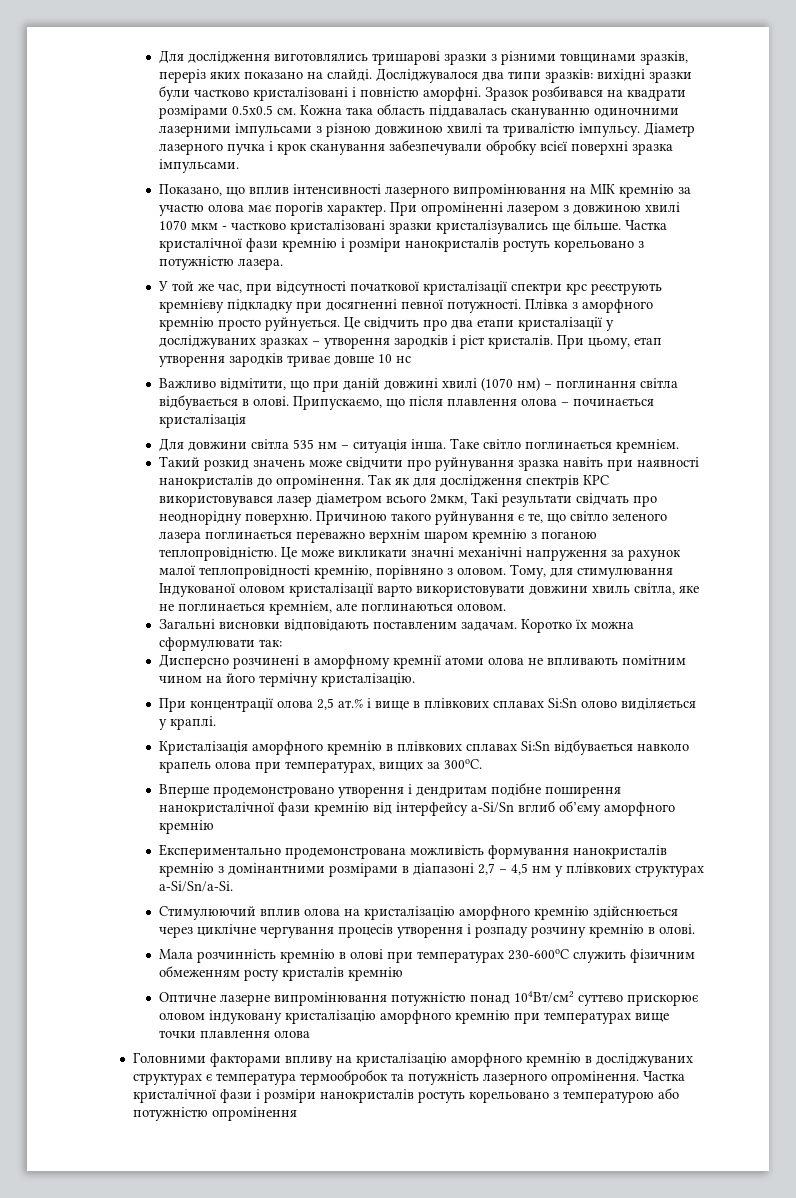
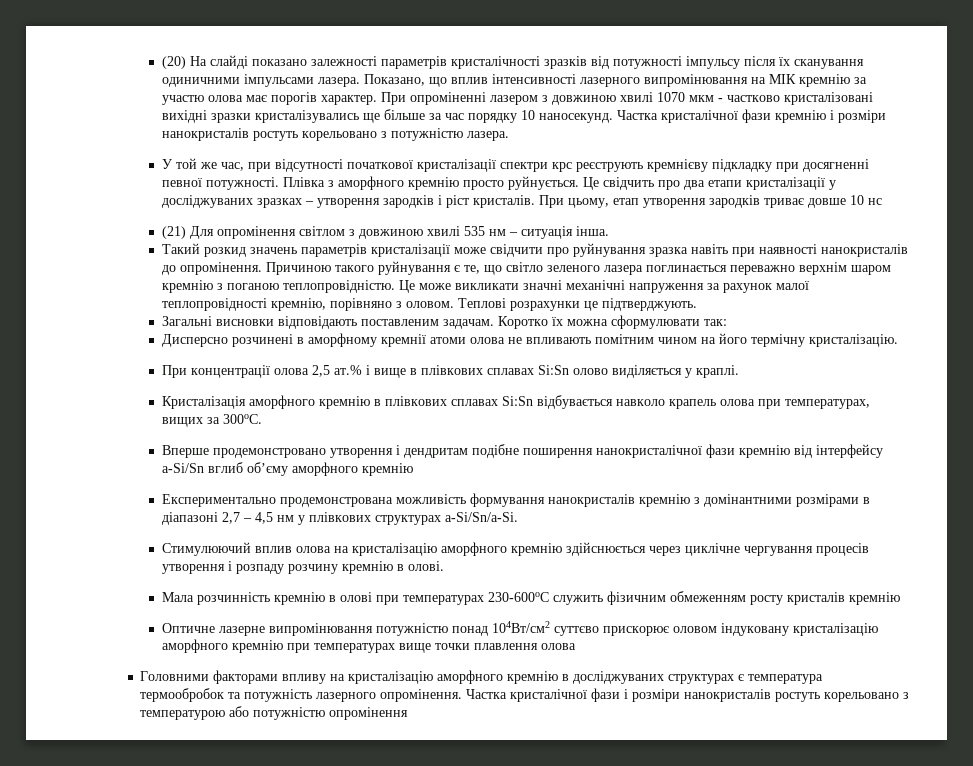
[159,50,689,65] [159,68,693,83] [159,86,687,101] [159,104,680,119] [159,122,696,137] [159,140,674,155] [159,159,240,173] Для дослідження виготовлялись тришарові зразки з різними товщинами зразків, переріз яких показано на слайді. Досліджувалося два типи зразків: вихідні зразки були частково кристалізовані і повністю аморфні. Зразок розбивався на квадрати розмірами 0.5х0.5 см. Кожна така область піддавалась скануванню одиночними лазерними імпульсами з різною довжиною хвилі та тривалістю імпульсу. Діаметр лазерного пучка і крок сканування забезпечували обробку всієї поверхні зразка імпульсами. // -> [161,55,864,69] [161,74,360,87] (20) На слайді показано залежності параметрів кристалічності зразків від потужності імпульсу після їх сканування одиничними імпульсами лазера.
(386, 227) none -> [161,110,207,123] вихідні
[574,219,622,231] більше. -> [383,109,613,123] більше за час порядку 10 наносекунд.
[159,377,679,392] [159,395,655,410] [159,414,247,428] [159,438,290,452] Важливо відмітити, що при даній довжині хвилі (1070 нм) – поглинання світла відбувається в олові. Припускаємо, що після плавлення олова – починається кристалізація // Для довжини світла -> [161,226,460,239] (21) Для опромінення світлом з довжиною хвилі
[450,438,680,453] Таке світло поглинається кремнієм. -> (609, 231) none
(306, 463) none -> [300,244,450,257] параметрів кристалізації
[368,474,610,489] [159,492,658,507] [159,511,313,525] Так як для дослідження спектрів КРС використовувався лазер діаметром всього 2мкм, Такі результати свідчать про неоднорідну поверхню. -> (262, 268) none
[510,564,674,579] [159,583,700,597] [159,601,507,615] Тому, для стимулювання Індукованої оловом кристалізації варто використовувати довжини хвиль світла, яке не поглинається кремнієм, але поглинаються оловом. -> [457,298,697,311] Теплові розрахунки це підтверджують.

